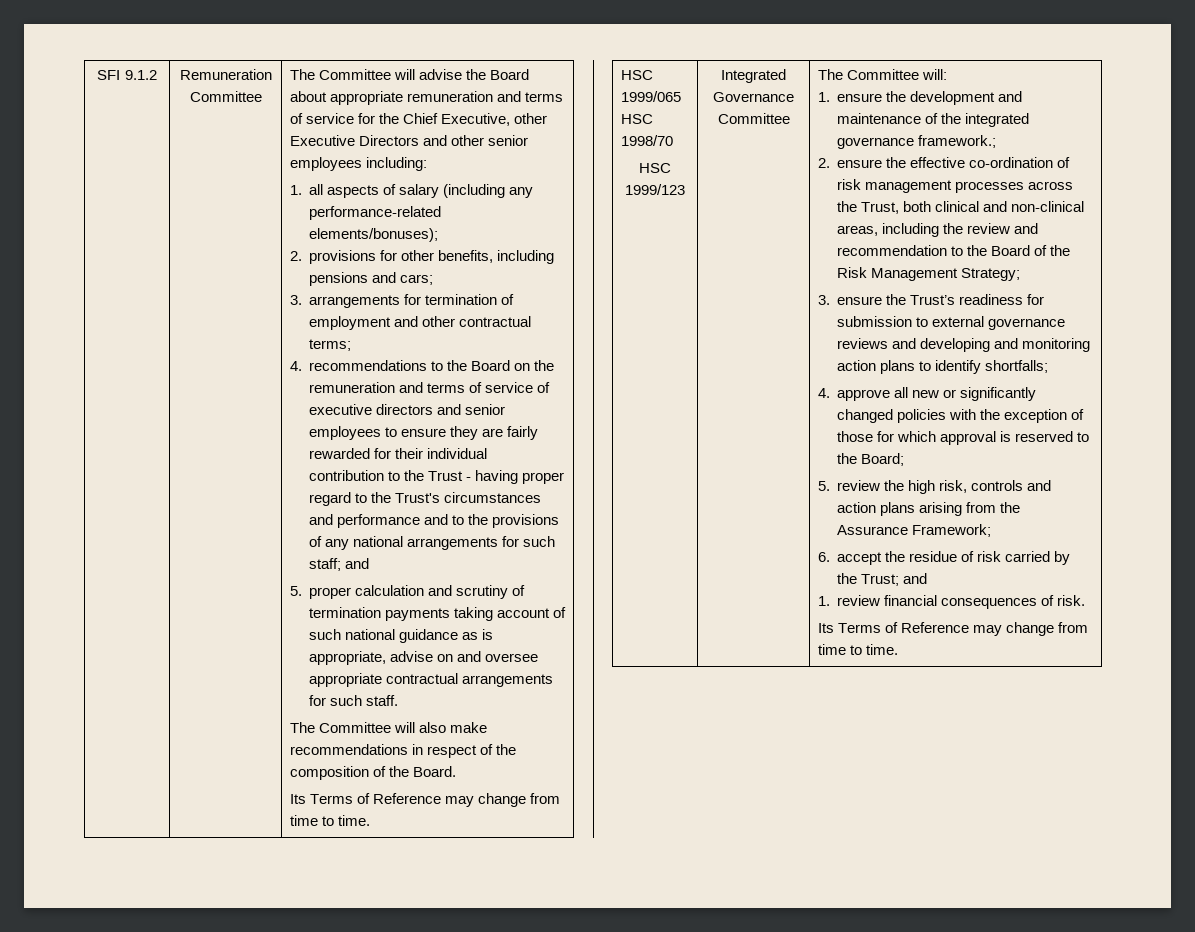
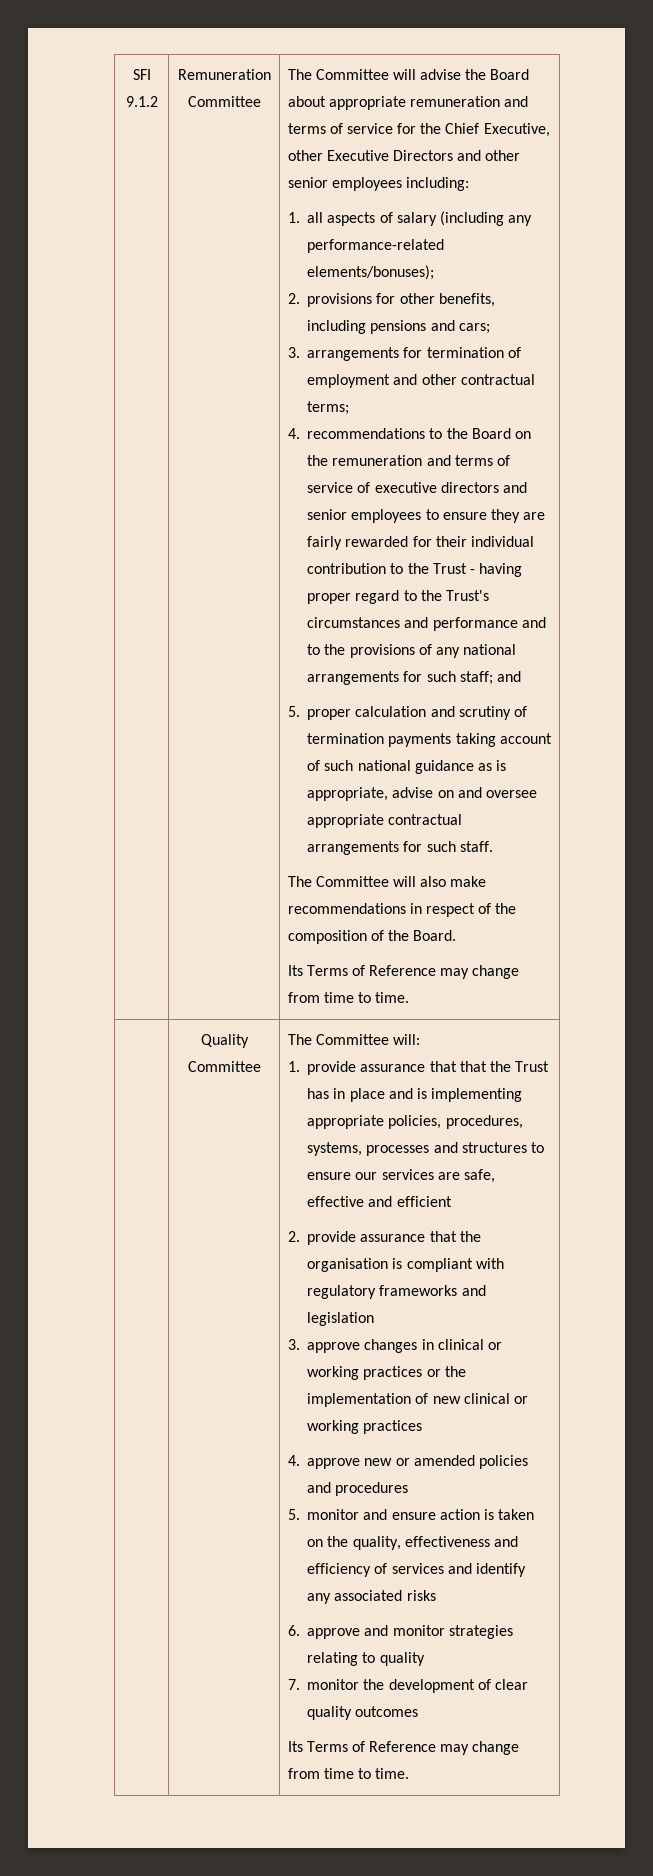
[620,70,653,80] [620,91,681,102] [620,114,653,124] [620,135,673,146] [639,163,671,173] [625,184,685,195] [721,69,786,83] [713,92,794,102] HSC 1999/065 HSC 1998/70 // HSC 1999/123 | Integrated Governance -> [200,1034,249,1048] | Quality
[837,91,1023,105] [837,113,1030,127] [837,135,997,149] [817,157,1071,168] [837,179,1074,193] [837,201,1085,214] [837,223,1039,237] [837,245,1071,256] [837,267,1021,281] [817,294,1045,305] [837,316,1066,330] [837,338,1091,352] [837,360,1049,374] [817,387,1037,401] [837,409,1085,423] [837,431,1090,445] [837,453,905,466] [817,480,1052,494] [837,502,1021,516] [837,524,992,537] [817,551,1071,565] [837,573,928,586] [817,595,1086,609] ensure the development and maintenance of the integrated governance framework.; // 2. ensure the effective co-ordination of risk management processes across the Trust, both clinical and non-clinical areas, including the review and recommendation to the Board of the Risk Management Strategy; // 3. ensure the Trust’s readiness for submission to external governance reviews and developing and monitoring action plans to identify shortfalls; // 4. approve all new or significantly changed policies with the exception of those for which approval is reserved to the Board; // 5. review the high risk, controls and action plans arising from the Assurance Framework; // 6. accept the residue of risk carried by the Trust; and // 1. review financial consequences of risk. -> [307,1061,550,1075] [307,1088,523,1102] [307,1115,523,1129] [307,1142,545,1156] [307,1169,496,1183] [307,1196,452,1207] [287,1231,481,1245] [307,1258,504,1272] [307,1285,486,1299] [307,1312,375,1326] [287,1339,503,1353] [307,1366,466,1380] [307,1393,529,1407] [307,1420,423,1434] [287,1455,529,1469] [307,1482,409,1496] [287,1509,535,1520] [307,1536,519,1550] [307,1563,527,1577] [307,1590,436,1604] [287,1625,513,1639] [307,1652,425,1666] [287,1679,529,1693] [307,1706,419,1720] provide assurance that that the Trust has in place and is implementing appropriate policies, procedures, systems, processes and structures to ensure our services are safe, effective and efficient // 2. provide assurance that the organisation is compliant with regulatory frameworks and legislation // 3. approve changes in clinical or working practices or the implementation of new clinical or working practices // 4. approve new or amended policies and procedures // 5. monitor and ensure action is taken on the quality, effectiveness and efficiency of services and identify any associated risks // 6. approve and monitor strategies relating to quality // 7. monitor the development of clear quality outcomes

